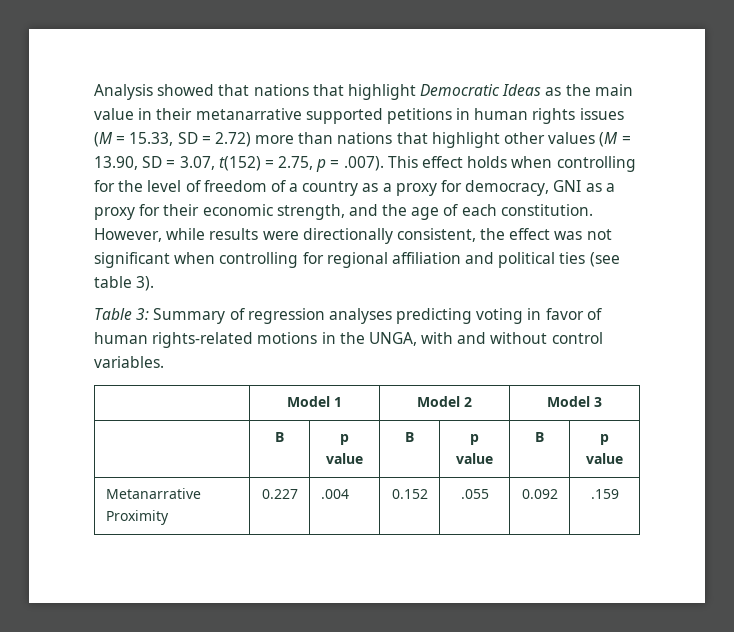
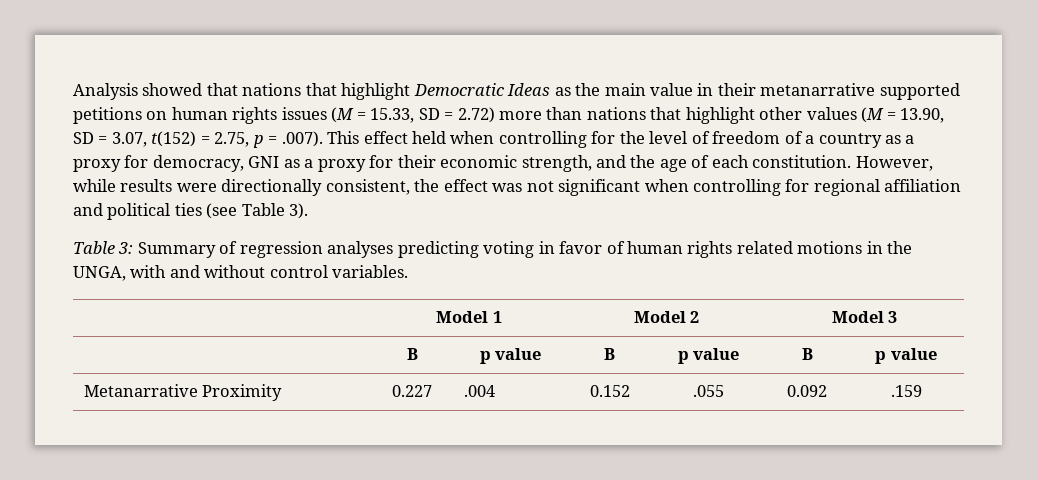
[456,108,471,120] in -> [146,111,168,120] on
[467,156,508,168] holds -> [412,131,447,144] held
[94,276,132,288] table -> [241,203,285,216] Table
[152,332,254,348] rights-related -> [687,241,793,258] rights related

